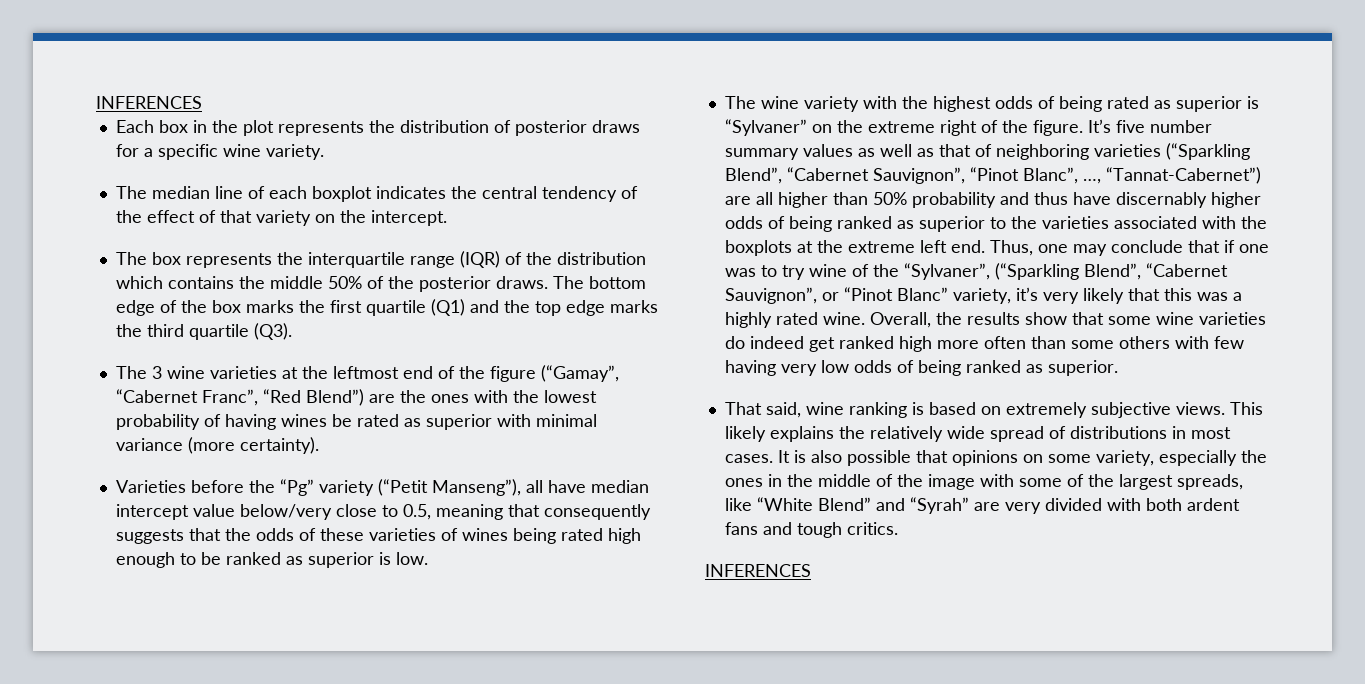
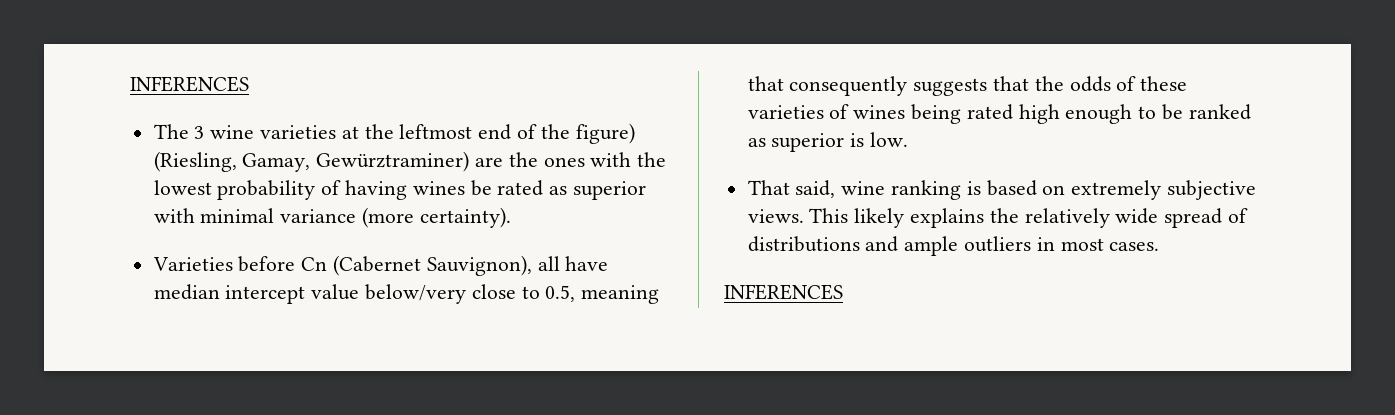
[96,96,202,109] [115,120,640,136] [115,144,324,160] [115,186,638,202] [115,210,447,226] [115,251,646,268] [115,276,646,292] [115,299,658,316] [115,323,292,340] INFERENCES // Each box in the plot represents the distribution of posterior draws for a specific wine variety. // The median line of each boxplot indicates the central tendency of the effect of that variety on the intercept. // The box represents the interquartile range (IQR) of the distribution which contains the middle 50% of the posterior draws. The bottom edge of the box marks the first quartile (Q1) and the top edge marks the third quartile (Q3). -> [130,76,249,92] INFERENCES
[489,365,619,382] [115,389,364,406] figure (“Gamay”, “Cabernet Franc”, “Red Blend”) -> [575,123,635,144] [153,151,470,172] figure) (Riesling, Gamay, Gewürztraminer)
[248,479,521,496] the “Pg” variety (“Petit Manseng”), -> [301,255,532,276] Cn (Cabernet Sauvignon),
[724,96,1259,112] [724,119,1212,136] [724,143,1250,160] [724,167,1261,184] [724,192,1261,208] [724,216,1267,232] [724,240,1269,256] [724,263,1228,280] [724,287,1242,304] [724,312,1266,328] [724,336,1244,352] [724,360,1118,376] // The wine variety with the highest odds of being rated as superior is “Sylvaner” on the extreme right of the figure. It’s five number summary values as well as that of neighboring varieties (“Sparkling Blend”, “Cabernet Sauvignon”, “Pinot Blanc”, …, “Tannat-Cabernet”) are all higher than 50% probability and thus have discernably higher odds of being ranked as superior to the varieties associated with the boxplots at the extreme left end. Thus, one may conclude that if one was to try wine of the “Sylvaner”, (“Sparkling Blend”, “Cabernet Sauvignon”, or “Pinot Blanc” variety, it’s very likely that this was a highly rated wine. Overall, the results show that some wine varieties do indeed get ranked high more often than some others with few having very low odds of being ranked as superior. -> (909, 139) none
(1167, 432) none -> [865,236,1032,256] and ample outliers
[777,450,1267,466] [724,474,1243,490] [724,497,1240,514] [724,522,898,538] It is also possible that opinions on some variety, especially the ones in the middle of the image with some of the largest spreads, like “White Blend” and “Syrah” are very divided with both ardent fans and tough critics. -> (1160, 246) none

